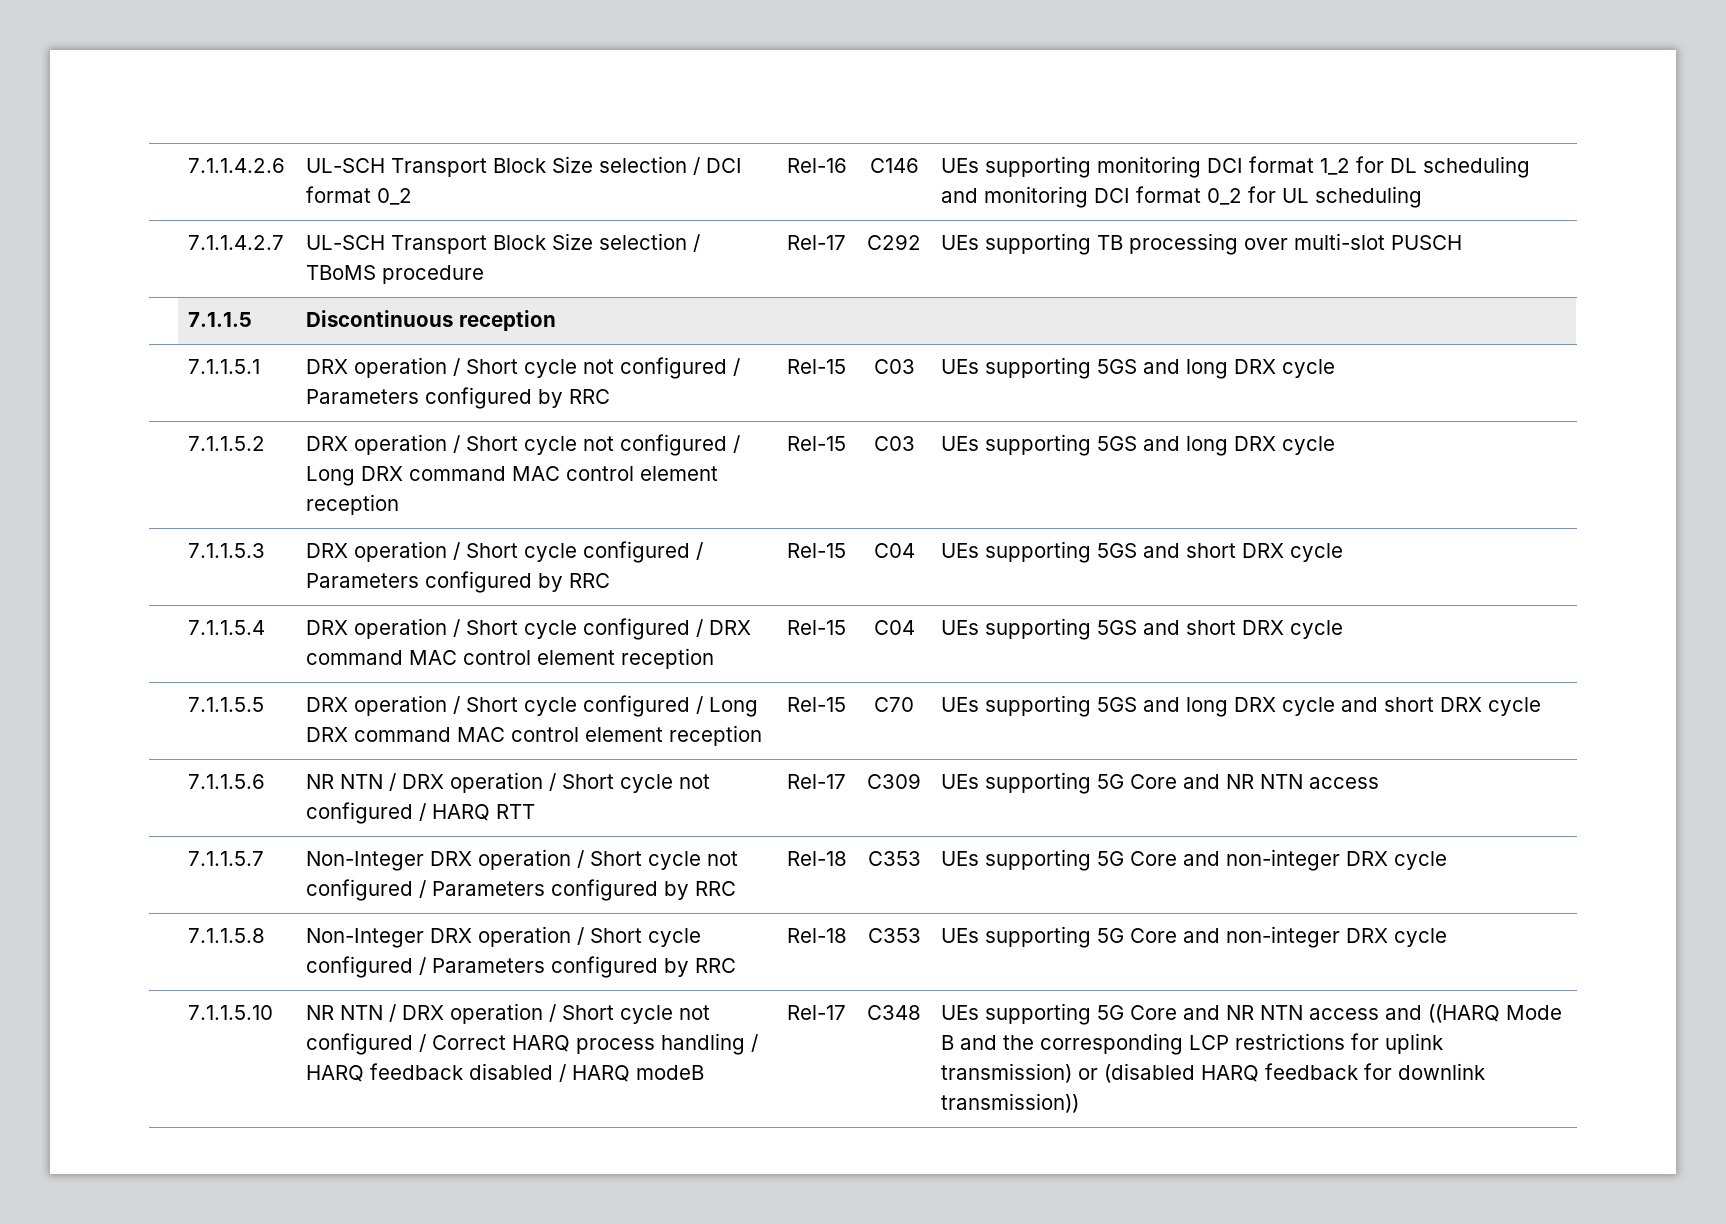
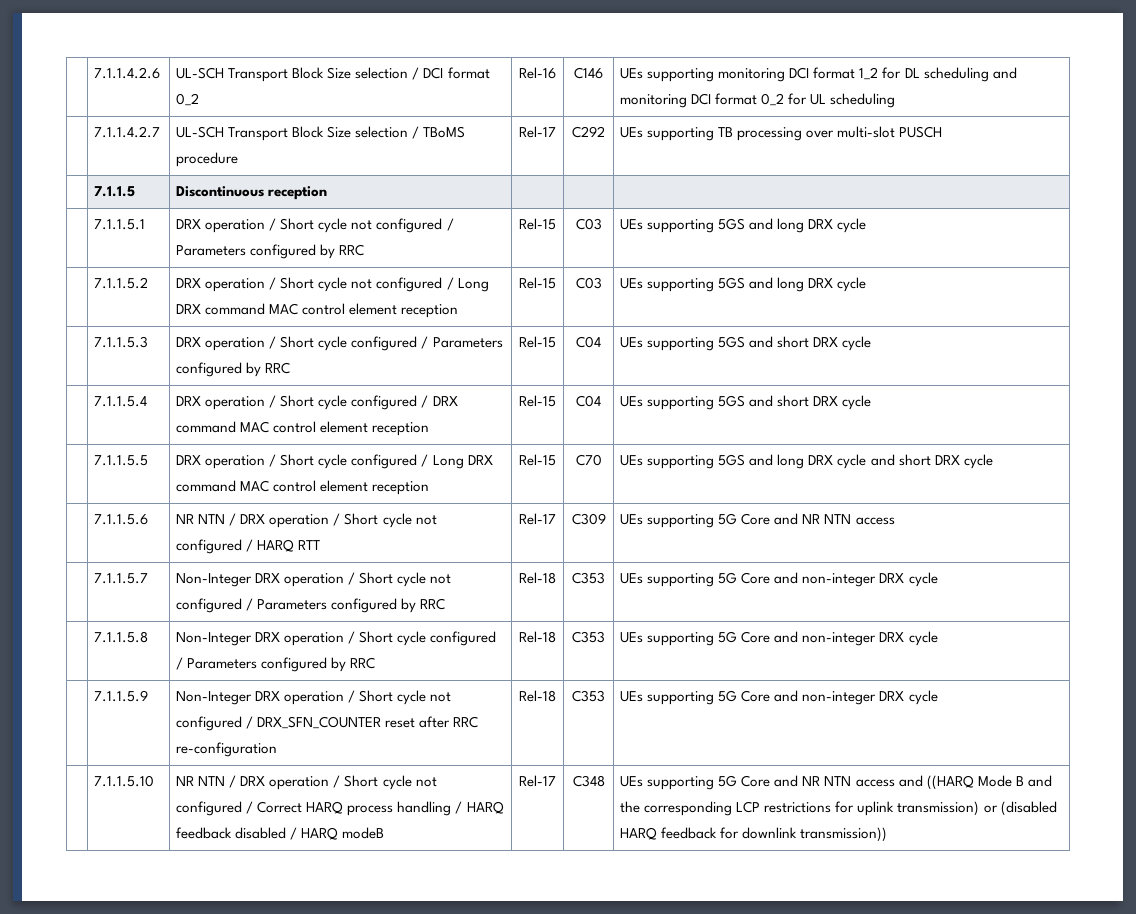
(1447, 937) none -> [94,690,149,702] [176,690,452,705] [176,716,479,731] [176,742,278,757] [519,690,556,702] [572,690,605,702] [620,690,938,705] // | 7.1.1.5.9 | Non-Integer DRX operation / Short cycle not configured / DRX_SFN_COUNTER reset after RRC re-configuration | Rel-18 | C353 | UEs supporting 5G Core and non-integer DRX cycle

